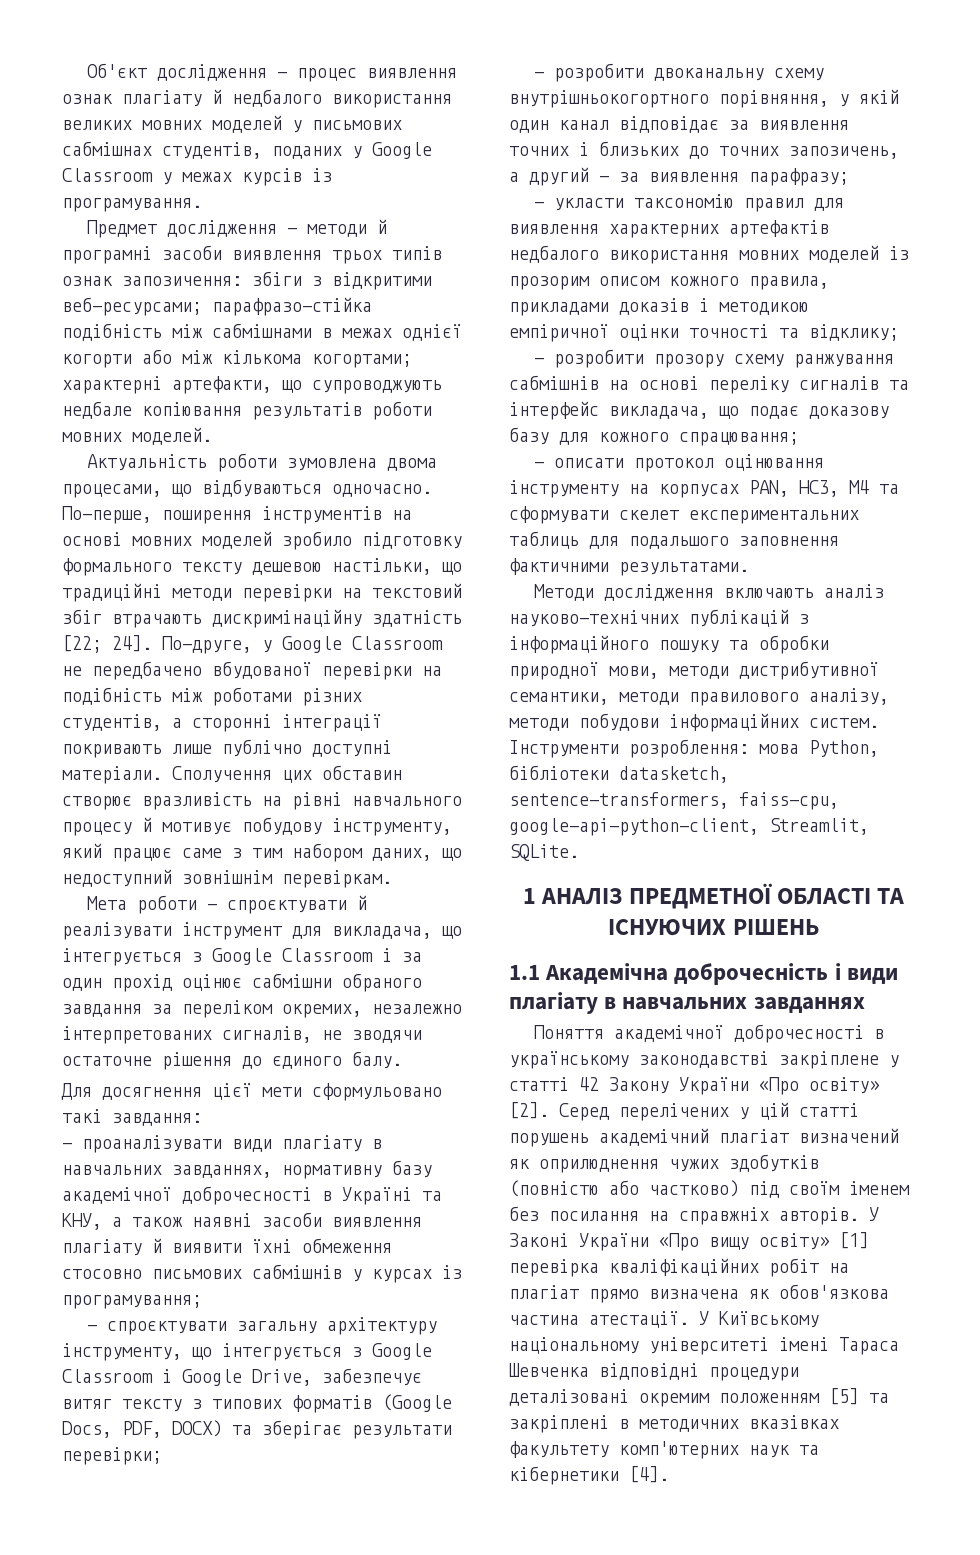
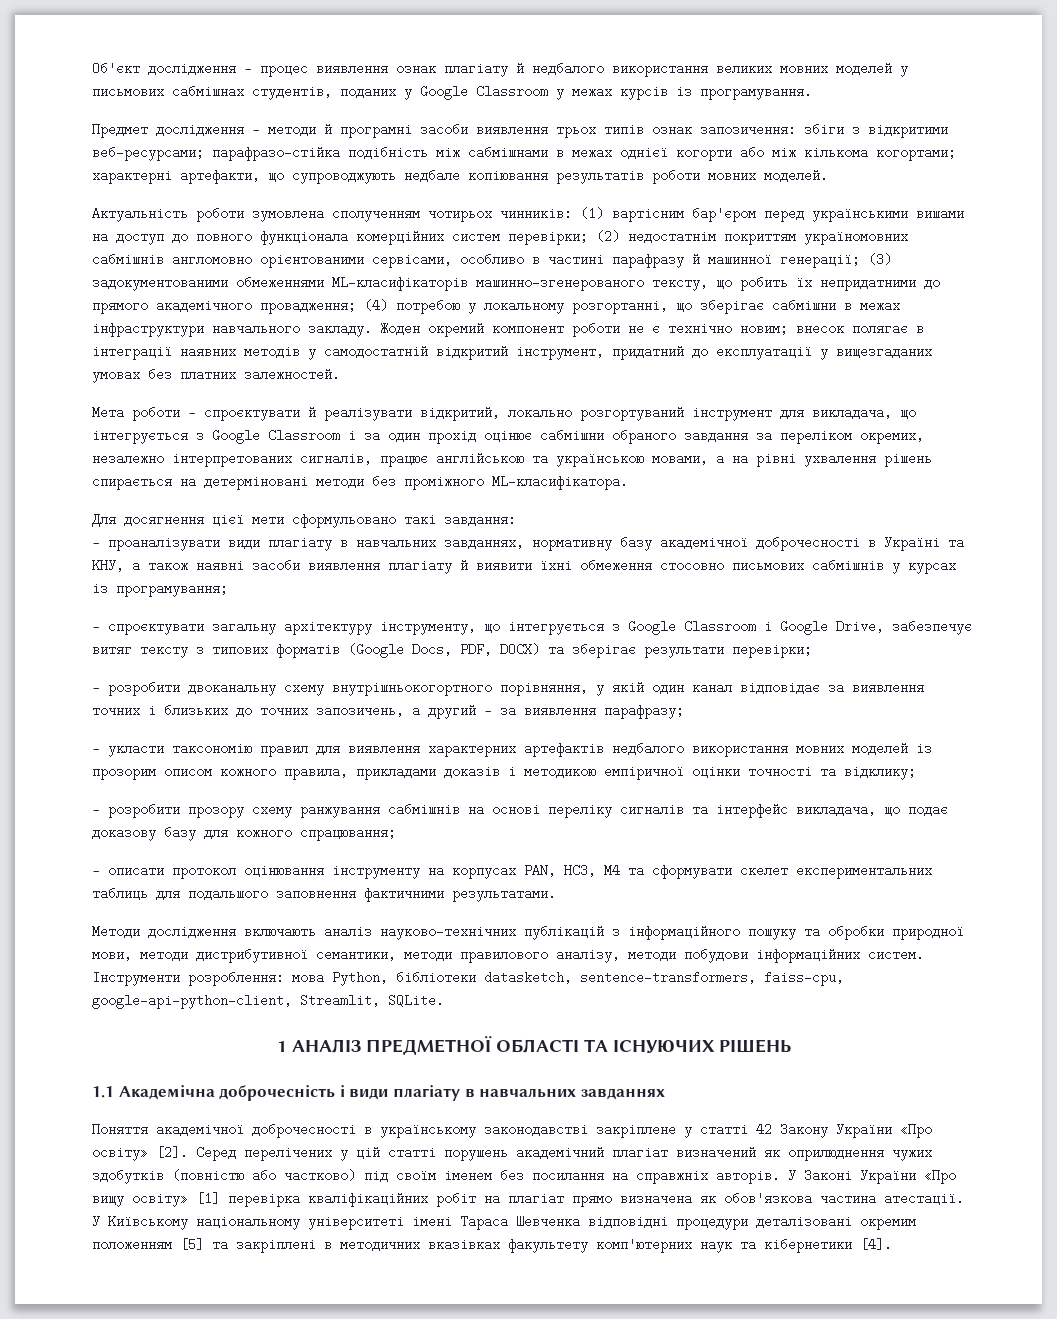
[387,458,438,471] [62,479,432,498] [62,506,412,524] [62,531,462,550] [62,558,462,576] [62,583,462,602] [62,609,462,628] [62,635,443,654] [62,661,442,680] [62,687,362,706] [62,714,382,732] [62,739,392,758] [62,765,402,784] [62,792,462,810] [62,817,452,836] [62,843,462,862] [62,869,392,888] двома процесами, що відбуваються одночасно. По-перше, поширення інструментів на основі мовних моделей зробило підготовку формального тексту дешевою настільки, що традиційні методи перевірки на текстовий збіг втрачають дискримінаційну здатність [22; 24]. По-друге, у Google Classroom не передбачено вбудованої перевірки на подібність між роботами різних студентів, а сторонні інтеграції покривають лише публічно доступні матеріали. Сполучення цих обставин створює вразливість на рівні навчального процесу й мотивує побудову інструменту, який працює саме з тим набором даних, що недоступний зовнішнім перевіркам. -> [332,205,964,222] [92,228,908,245] [92,251,892,268] [92,274,940,291] [92,297,900,314] [92,320,924,337] [92,343,932,360] [92,366,340,383] сполученням чотирьох чинників: (1) вартісним бар'єром перед українськими вишами на доступ до повного функціонала комерційних систем перевірки; (2) недостатнім покриттям україномовних сабмішнів англомовно орієнтованими сервісами, особливо в частині парафразу й машинної генерації; (3) задокументованими обмеженнями ML-класифікаторів машинно-згенерованого тексту, що робить їх непридатними до прямого академічного провадження; (4) потребою у локальному розгортанні, що зберігає сабмішни в межах інфраструктури навчального закладу. Жоден окремий компонент роботи не є технічно новим; внесок полягає в інтеграції наявних методів у самодостатній відкритий інструмент, придатний до експлуатації у вищезгаданих умовах без платних залежностей.
(172, 931) none -> [420,404,684,421] відкритий, локально розгортуваний
[322,1030,422,1043] [62,1051,402,1070] не зводячи остаточне рішення до єдиного балу. -> [380,450,932,467] [92,473,628,490] працює англійською та українською мовами, а на рівні ухвалення рішень спирається на детерміновані методи без проміжного ML-класифікатора.

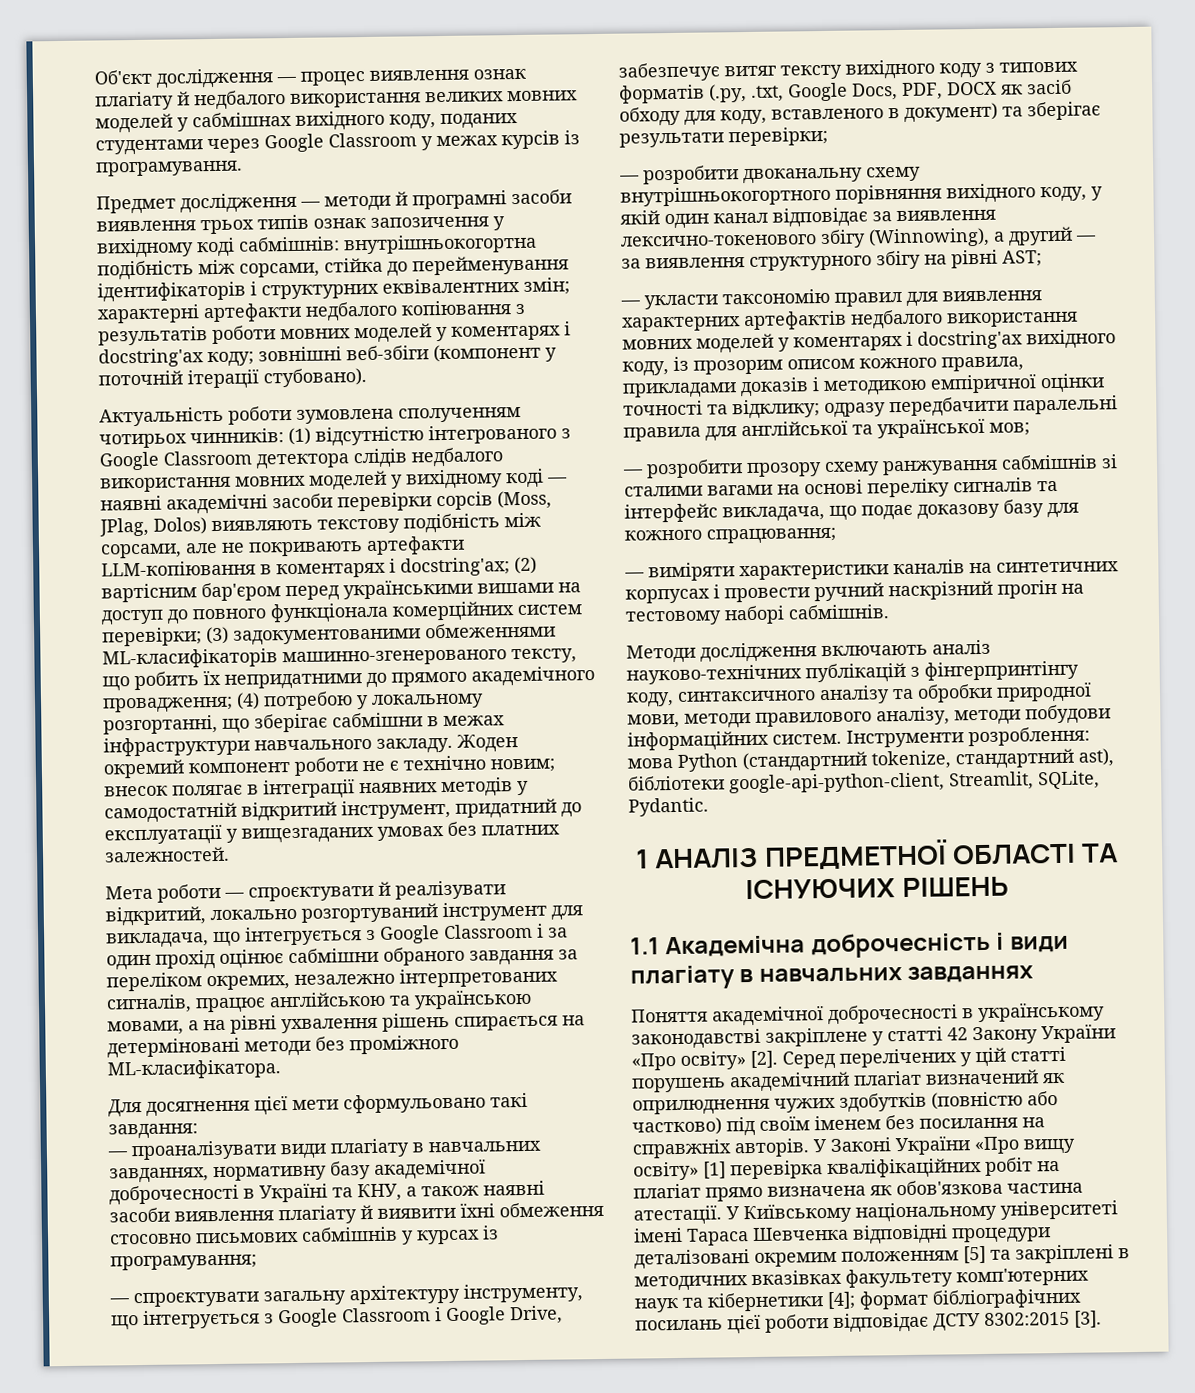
[92,83,412,100] письмових сабмішнах студентів, поданих у -> [192,110,518,131] [95,138,260,156] сабмішнах вихідного коду, поданих студентами через
[700,121,948,138] [92,144,956,161] [92,167,828,184] запозичення: збіги з відкритими веб-ресурсами; парафразо-стійка подібність між сабмішнами в межах однієї когорти або між кількома когортами; характерні артефакти, що супроводжують недбале копіювання результатів роботи мовних моделей. -> [370,216,505,231] [96,233,537,259] [97,255,569,281] [97,277,570,303] [97,300,525,324] [98,321,571,346] [98,343,557,368] [98,367,367,390] запозичення у вихідному коді сабмішнів: внутрішньокогортна подібність між сорсами, стійка до перейменування ідентифікаторів і структурних еквівалентних змін; характерні артефакти недбалого копіювання з результатів роботи мовних моделей у коментарях і docstring'ах коду; зовнішні веб-збіги (компонент у поточній ітерації стубовано).
(604, 213) none -> [315,424,571,447] [99,447,503,471] [100,468,568,493] [100,490,552,515] [99,512,541,537] [100,535,465,559] [101,556,537,579] відсутністю інтегрованого з Google Classroom детектора слідів недбалого використання мовних моделей у вихідному коді — наявні академічні засоби перевірки сорсів (Moss, JPlag, Dolos) виявляють текстову подібність між сорсами, але не покривають артефакти LLM-копіювання в коментарях і docstring'ах; (2)
[596,228,908,245] [92,251,860,268] (2) недостатнім покриттям україномовних сабмішнів англомовно орієнтованими сервісами, особливо в частині парафразу й машинної генерації; -> (202, 637) none
(188, 649) none -> [845,59,982,80] вихідного коду
[348,643,540,658] (Google Docs, PDF, DOCX) -> [708,79,1072,103] [619,102,998,127] (.py, .txt, Google Docs, PDF, DOCX як засіб обходу для коду, вставленого в документ)
[500,679,588,696] порівняння, -> [835,183,1087,204] порівняння вихідного коду,
[92,702,404,718] точних і близьких до точних запозичень, -> [620,227,990,249] лексично-токенового збігу (Winnowing),
[604,702,684,719] парафразу; -> [749,249,1042,271] структурного збігу на рівні AST;
(908, 748) none -> [778,329,1116,352] [622,361,669,377] у коментарях і docstring'ах вихідного коду,
(916, 771) none -> [824,395,1118,419] [623,417,1030,442] одразу передбачити паралельні правила для англійської та української мов;
(460, 809) none -> [1101,454,1118,469] [624,484,773,497] зі сталими вагами
[108,862,932,879] [92,885,556,902] описати протокол оцінювання інструменту на корпусах PAN, HC3, M4 та сформувати скелет експериментальних таблиць для подальшого заповнення фактичними результатами. -> [648,559,1119,582] [625,579,1084,604] [625,604,889,626] виміряти характеристики каналів на синтетичних корпусах і провести ручний наскрізний прогін на тестовому наборі сабмішнів.
[628,923,796,940] інформаційного пошуку -> [924,660,1079,681] [626,685,890,708] фінгерпринтінгу коду, синтаксичного аналізу
[196,946,452,963] дистрибутивної семантики, методи -> (751, 721) none
[332,969,844,986] [92,994,444,1009] Python, бібліотеки datasketch, sentence-transformers, faiss-cpu, google-api-python-client, Streamlit, SQLite. -> [677,748,1114,773] [628,770,1100,794] [628,797,709,817] Python (стандартний tokenize, стандартний ast), бібліотеки google-api-python-client, Streamlit, SQLite, Pydantic.
[860,1238,892,1251] [4]. -> [827,1288,1082,1310] [635,1310,1102,1335] [4]; формат бібліографічних посилань цієї роботи відповідає ДСТУ 8302:2015 [3].

